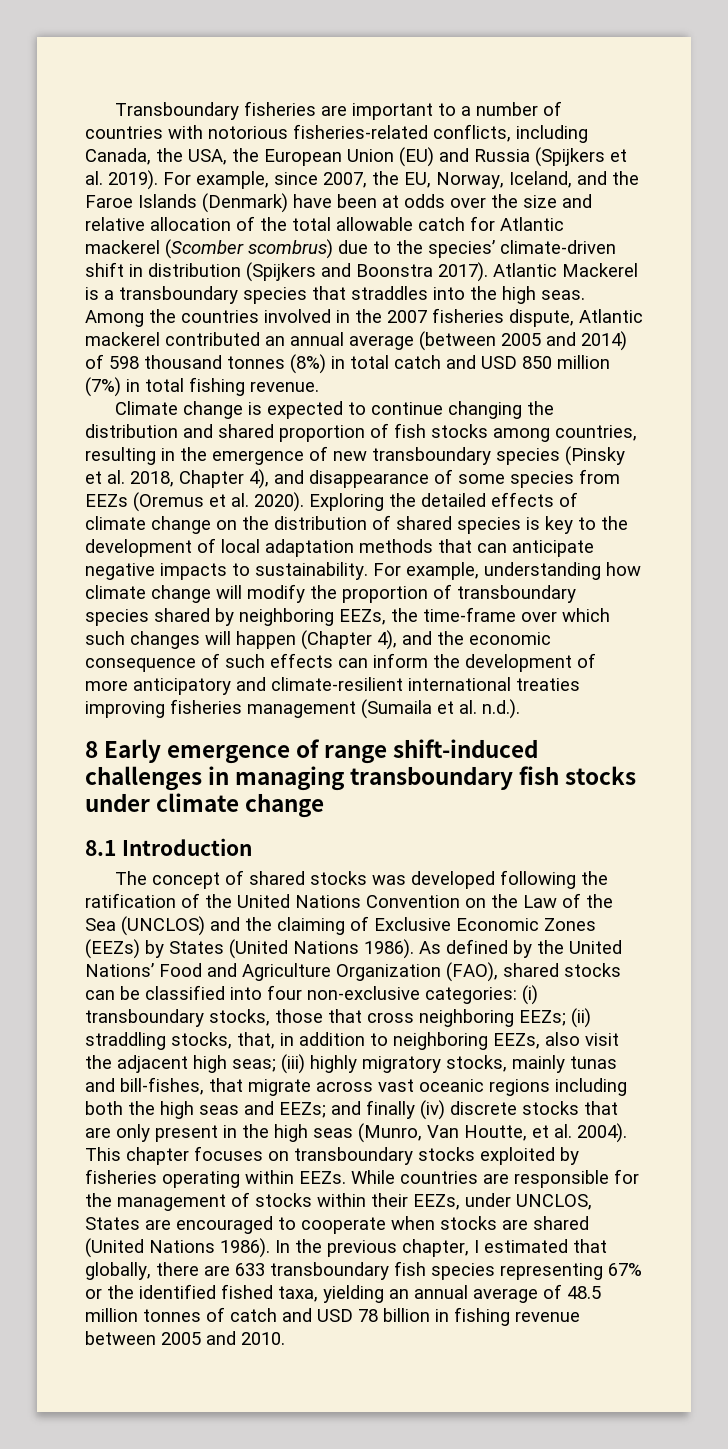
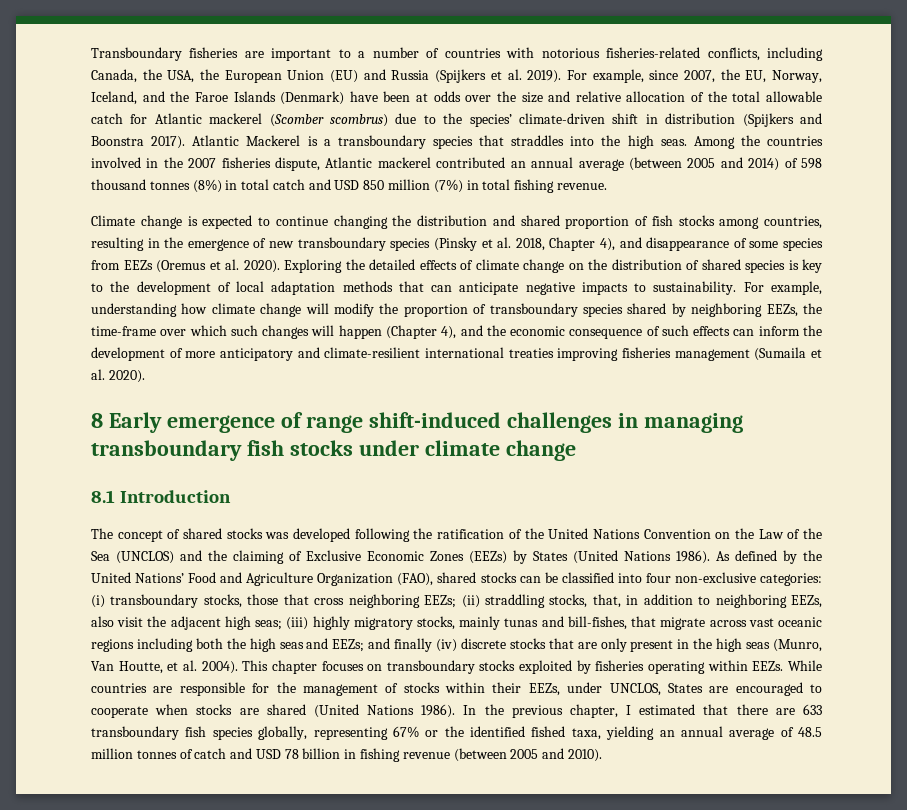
[482,699,520,719] n.d.). -> [108,370,145,383] 2020).
[85,1262,151,1280] globally, -> (729, 709) none
(495, 1271) none -> [258,726,308,740] globally,
[85,1331,285,1345] between 2005 and 2010. -> [453,748,602,762] (between 2005 and 2010).

